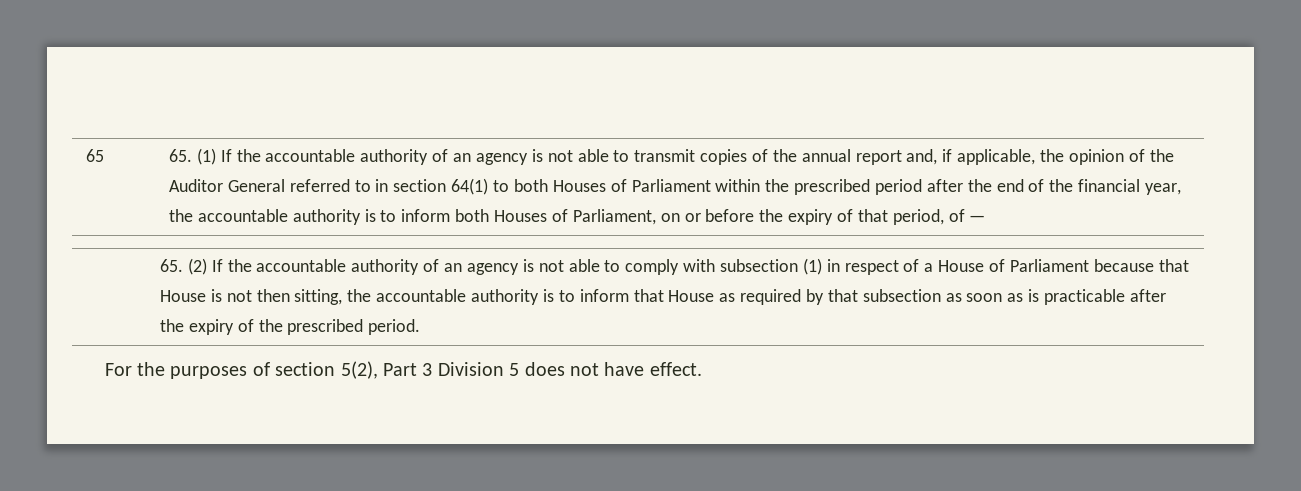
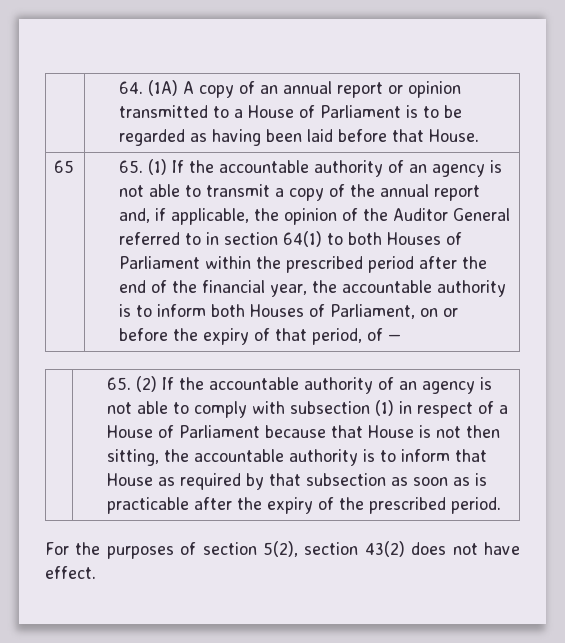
(85, 155) none -> [118,80,461,98] [118,105,462,118] [118,129,479,146] | 64. (1A) A copy of an annual report or opinion transmitted to a House of Parliament is to be regarded as having been laid before that House. //
[700,149,748,165] copies -> [274,188,324,201] a copy
[382,362,520,376] Part 3 Division 5 -> [304,541,405,557] section 43(2)

